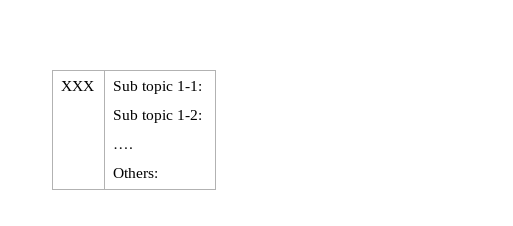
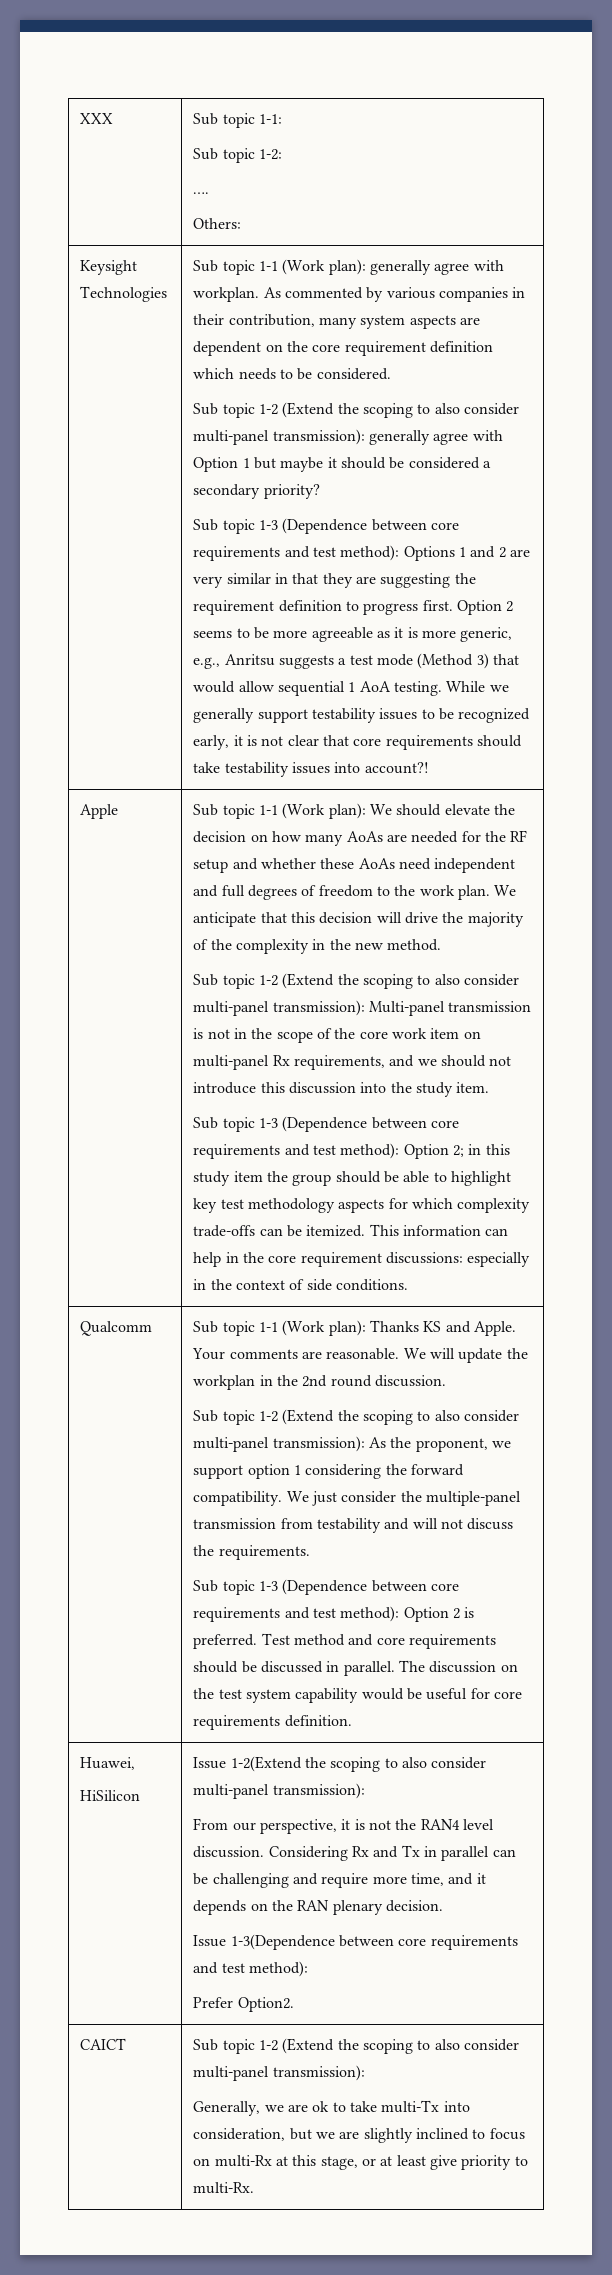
(159, 173) none -> [80,260,138,275] [80,286,168,302] [193,259,504,275] [193,287,526,302] [193,314,480,329] [193,341,493,356] [193,368,391,380] [193,402,519,418] [193,429,503,445] [193,457,491,472] [193,484,320,499] [193,518,459,534] [193,545,530,561] [193,573,476,588] [193,600,514,615] [193,627,513,642] [193,653,519,669] [193,681,509,696] [193,708,531,723] [193,735,522,750] [193,762,429,777] [80,804,119,819] [193,803,515,819] [193,830,528,846] [193,858,516,873] [193,885,517,900] [193,912,524,927] [193,939,442,954] [193,973,519,989] [193,1000,532,1016] [193,1028,481,1043] [193,1055,512,1070] [193,1082,490,1097] [193,1116,459,1132] [193,1143,510,1159] [193,1171,511,1186] [193,1198,531,1213] [193,1224,509,1237] [193,1252,531,1267] [193,1279,408,1291] [80,1321,153,1336] [193,1320,516,1336] [192,1348,528,1363] [193,1375,446,1390] [193,1409,519,1425] [193,1436,511,1452] [193,1464,464,1479] [193,1491,521,1506] [193,1518,514,1533] [193,1545,310,1560] [193,1579,459,1595] [193,1606,475,1622] [193,1633,496,1649] [193,1660,518,1676] [193,1688,522,1703] [193,1715,352,1730] [80,1757,136,1770] [80,1790,141,1801] [193,1756,487,1772] [193,1783,365,1799] [193,1818,494,1834] [193,1845,516,1861] [193,1873,486,1888] [193,1900,443,1915] [193,1934,518,1950] [193,1961,308,1977] [193,1997,294,2012] [80,2038,127,2050] [193,2038,519,2054] [193,2065,365,2081] [193,2100,470,2116] [193,2128,525,2143] [193,2155,528,2170] [193,2182,255,2194] // Keysight Technologies | Sub topic 1-1 (Work plan): generally agree with workplan. As commented by various companies in their contribution, many system aspects are dependent on the core requirement definition which needs to be considered. // Sub topic 1-2 (Extend the scoping to also consider multi-panel transmission): generally agree with Option 1 but maybe it should be considered a secondary priority? // Sub topic 1-3 (Dependence between core requirements and test method): Options 1 and 2 are very similar in that they are suggesting the requirement definition to progress first. Option 2 seems to be more agreeable as it is more generic, e.g., Anritsu suggests a test mode (Method 3) that would allow sequential 1 AoA testing. While we generally support testability issues to be recognized early, it is not clear that core requirements should take testability issues into account?! // Apple | Sub topic 1-1 (Work plan): We should elevate the decision on how many AoAs are needed for the RF setup and whether these AoAs need independent and full degrees of freedom to the work plan. We anticipate that this decision will drive the majority of the complexity in the new method. // Sub topic 1-2 (Extend the scoping to also consider multi-panel transmission): Multi-panel transmission is not in the scope of the core work item on multi-panel Rx requirements, and we should not introduce this discussion into the study item. // Sub topic 1-3 (Dependence between core requirements and test method): Option 2; in this study item the group should be able to highlight key test methodology aspects for which complexity trade-offs can be itemized. This information can help in the core requirement discussions: especially in the context of side conditions. // Qualcomm | Sub topic 1-1 (Work plan): Thanks KS and Apple. Your comments are reasonable. We will update the workplan in the 2nd round discussion. // Sub topic 1-2 (Extend the scoping to also consider multi-panel transmission): As the proponent, we support option 1 considering the forward compatibility. We just consider the multiple-panel transmission from testability and will not discuss the requirements. // Sub topic 1-3 (Dependence between core requirements and test method): Option 2 is preferred. Test method and core requirements should be discussed in parallel. The discussion on the test system capability would be useful for core requirements definition. // Huawei, // HiSilicon | Issue 1-2(Extend the scoping to also consider multi-panel transmission): // From our perspective, it is not the RAN4 level discussion. Considering Rx and Tx in parallel can be challenging and require more time, and it depends on the RAN plenary decision. // Issue 1-3(Dependence between core requirements and test method): // Prefer Option2. // CAICT | Sub topic 1-2 (Extend the scoping to also consider multi-panel transmission): // Generally, we are ok to take multi-Tx into consideration, but we are slightly inclined to focus on multi-Rx at this stage, or at least give priority to multi-Rx.

